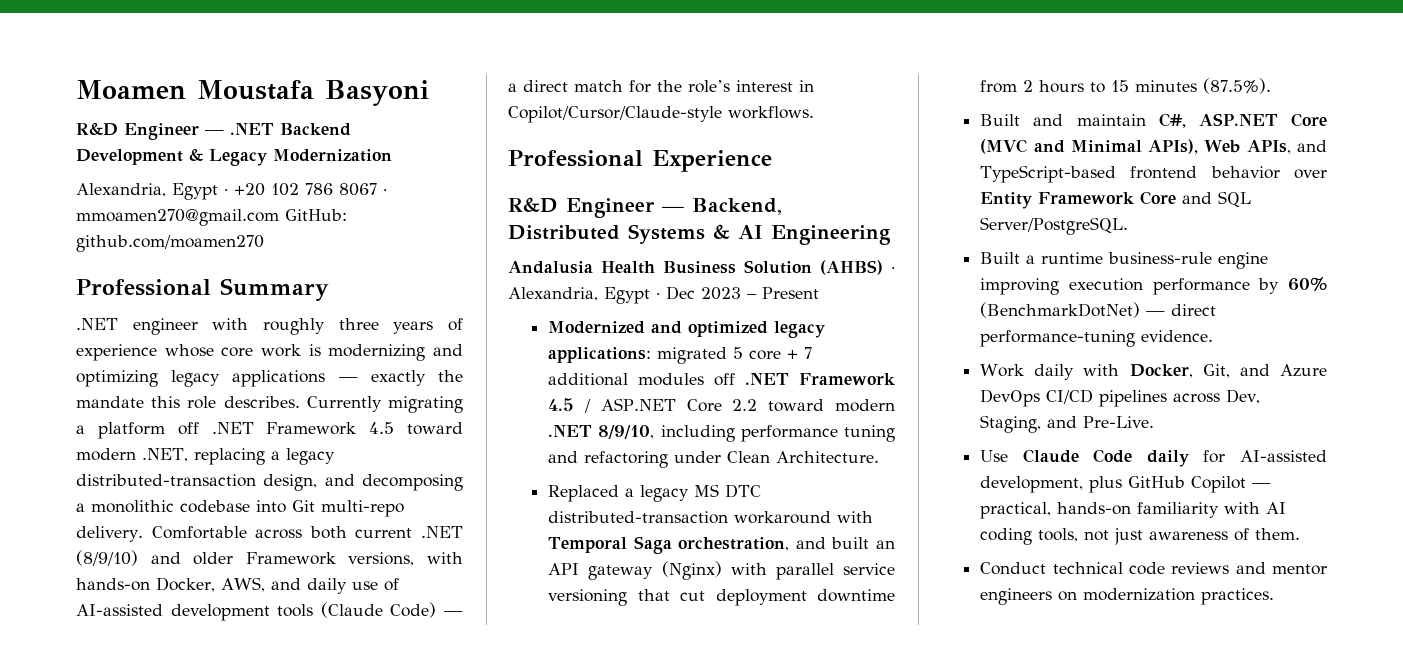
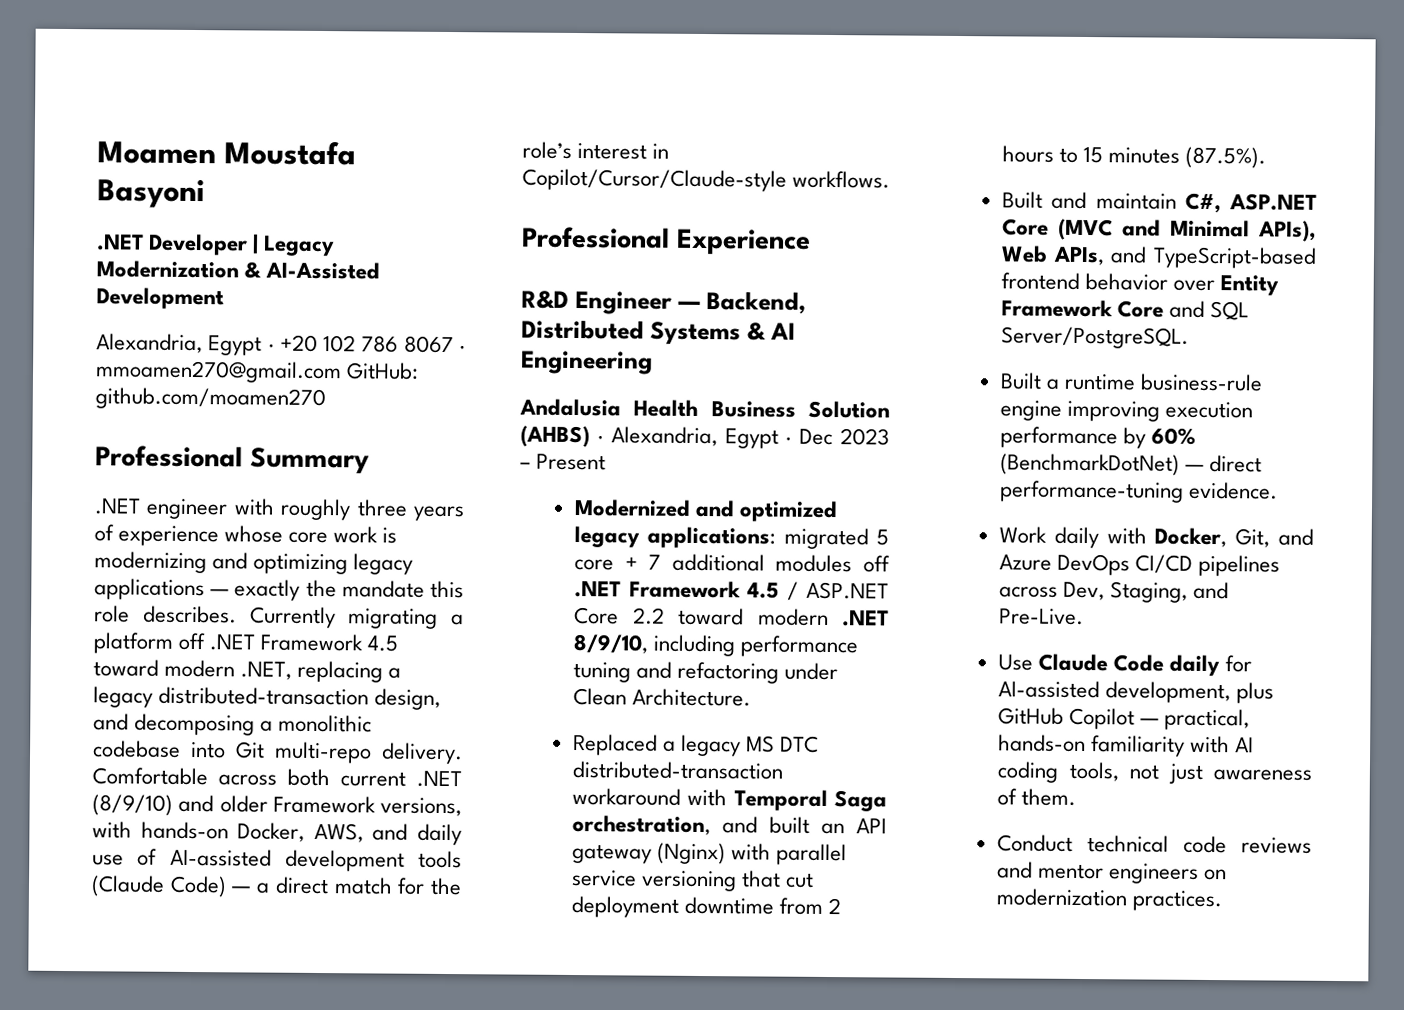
[76,122,351,140] [76,148,204,165] R&D Engineer — .NET Backend Development & -> [96,233,260,256] .NET Developer |
(392, 155) none -> [244,261,381,280] [96,287,224,310] & AI-Assisted Development

